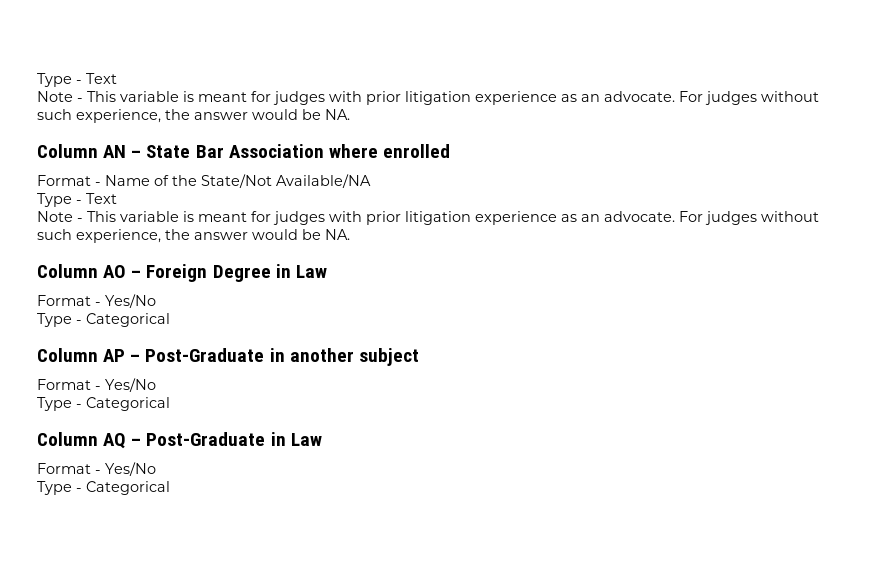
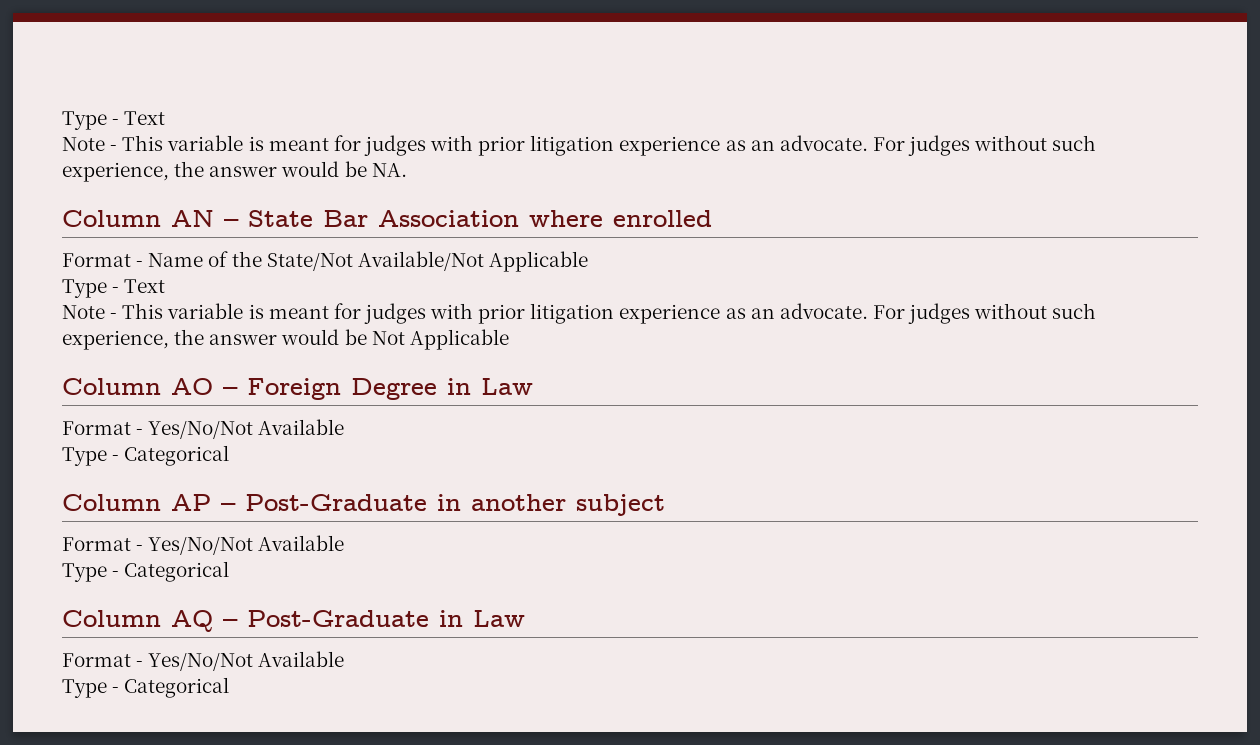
[276,174,371,188] Available/NA -> [357,251,588,272] Available/Not Applicable
[325,229,350,240] NA. -> [371,329,509,350] Not Applicable
[105,294,156,308] Yes/No -> [148,419,345,439] Yes/No/Not Available
[105,378,156,392] Yes/No -> [148,535,345,555] Yes/No/Not Available
[105,462,156,476] Yes/No -> [148,651,345,671] Yes/No/Not Available

